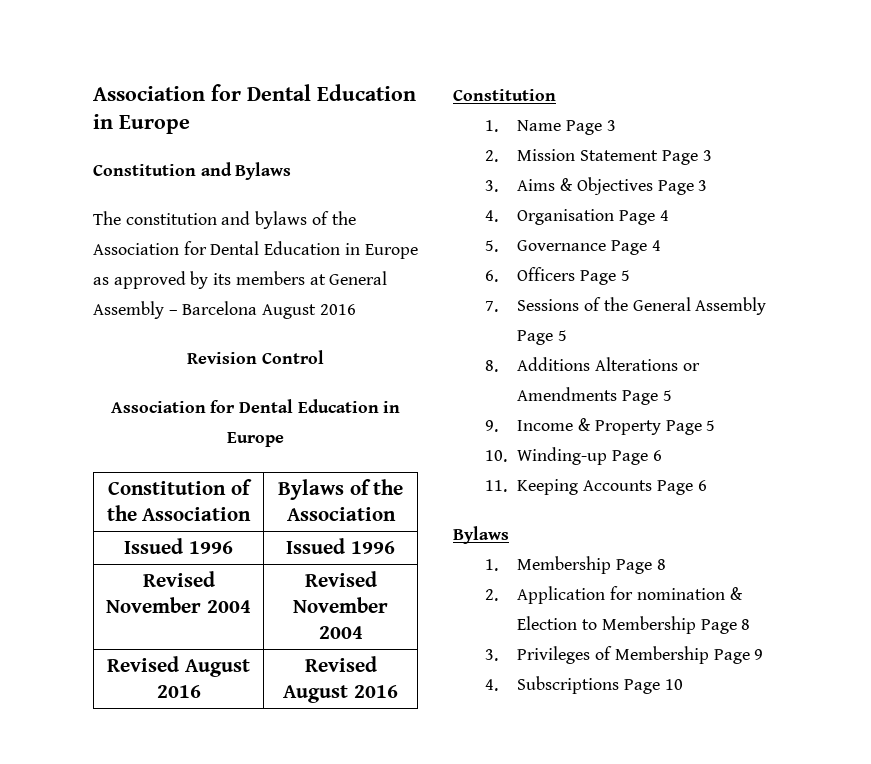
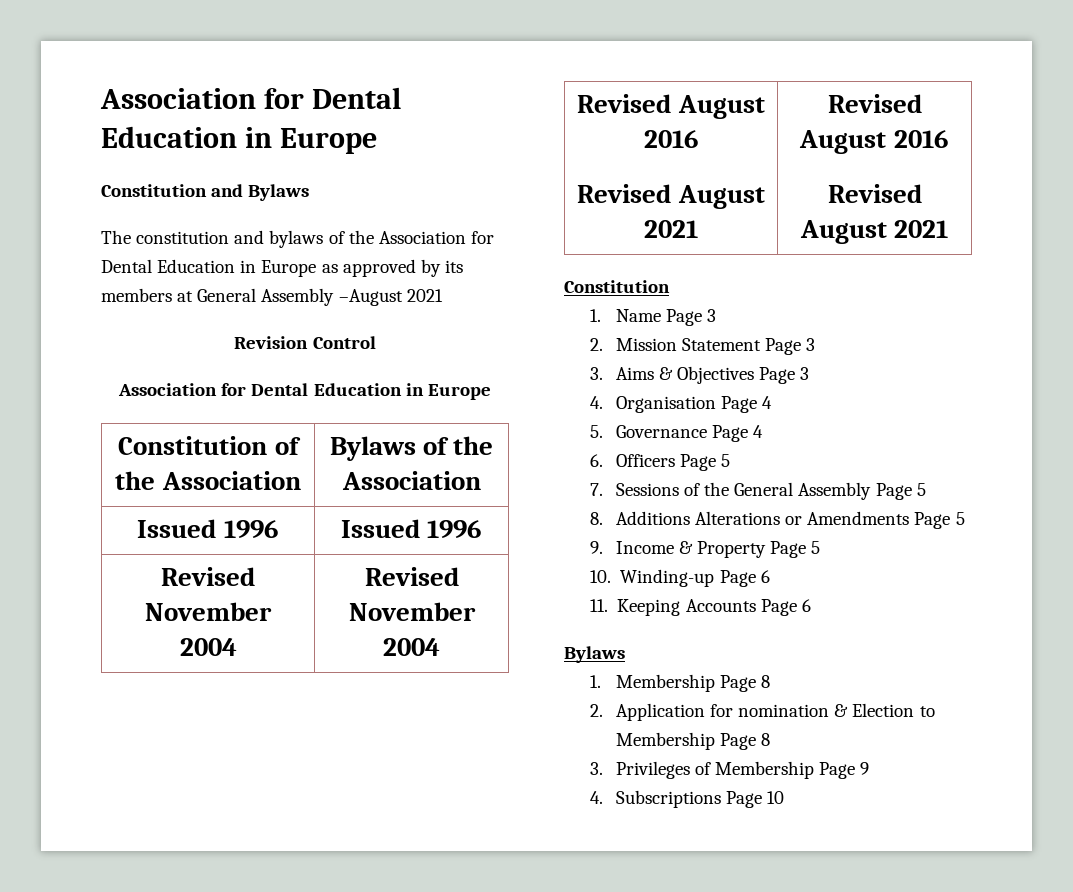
[168,301,356,319] – Barcelona August 2016 -> [338,289,443,306] –August 2021
[304,656,377,672] [283,685,398,703] | Revised August 2016 -> [577,184,765,209] [644,220,698,238] [827,94,922,113] [799,130,949,154] [827,184,922,203] [799,220,949,244] // Revised August 2021 | Revised August 2016 // Revised August 2021

